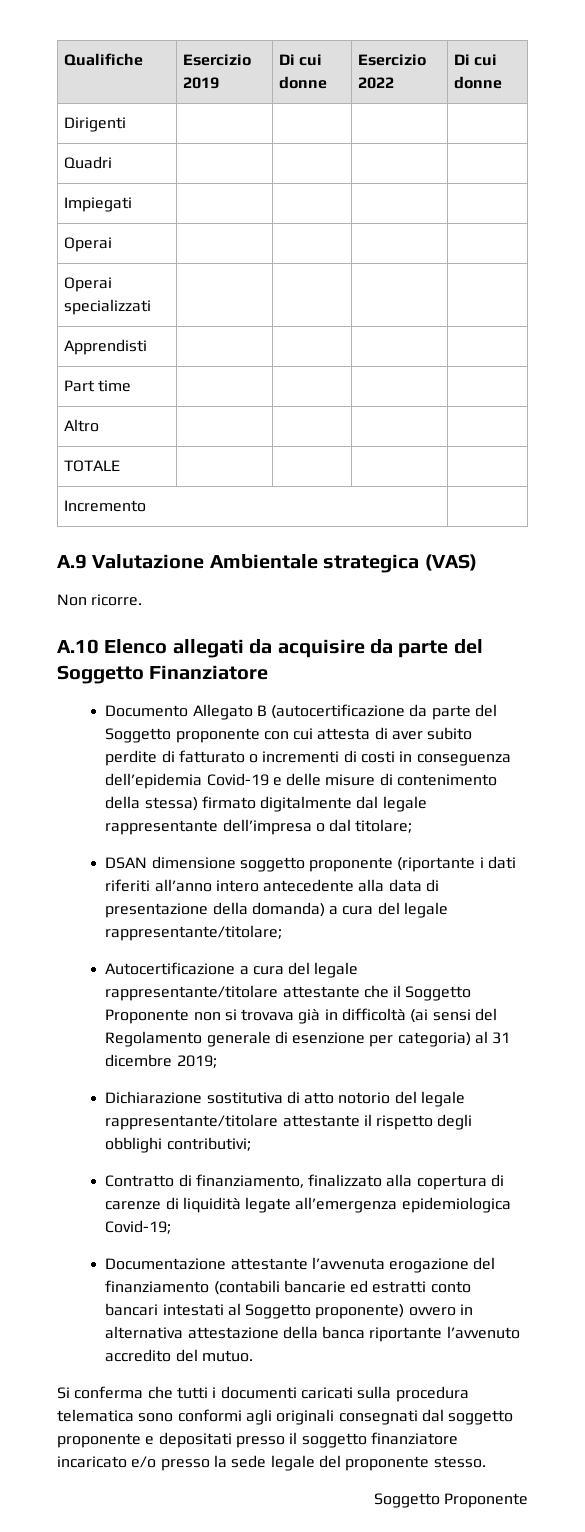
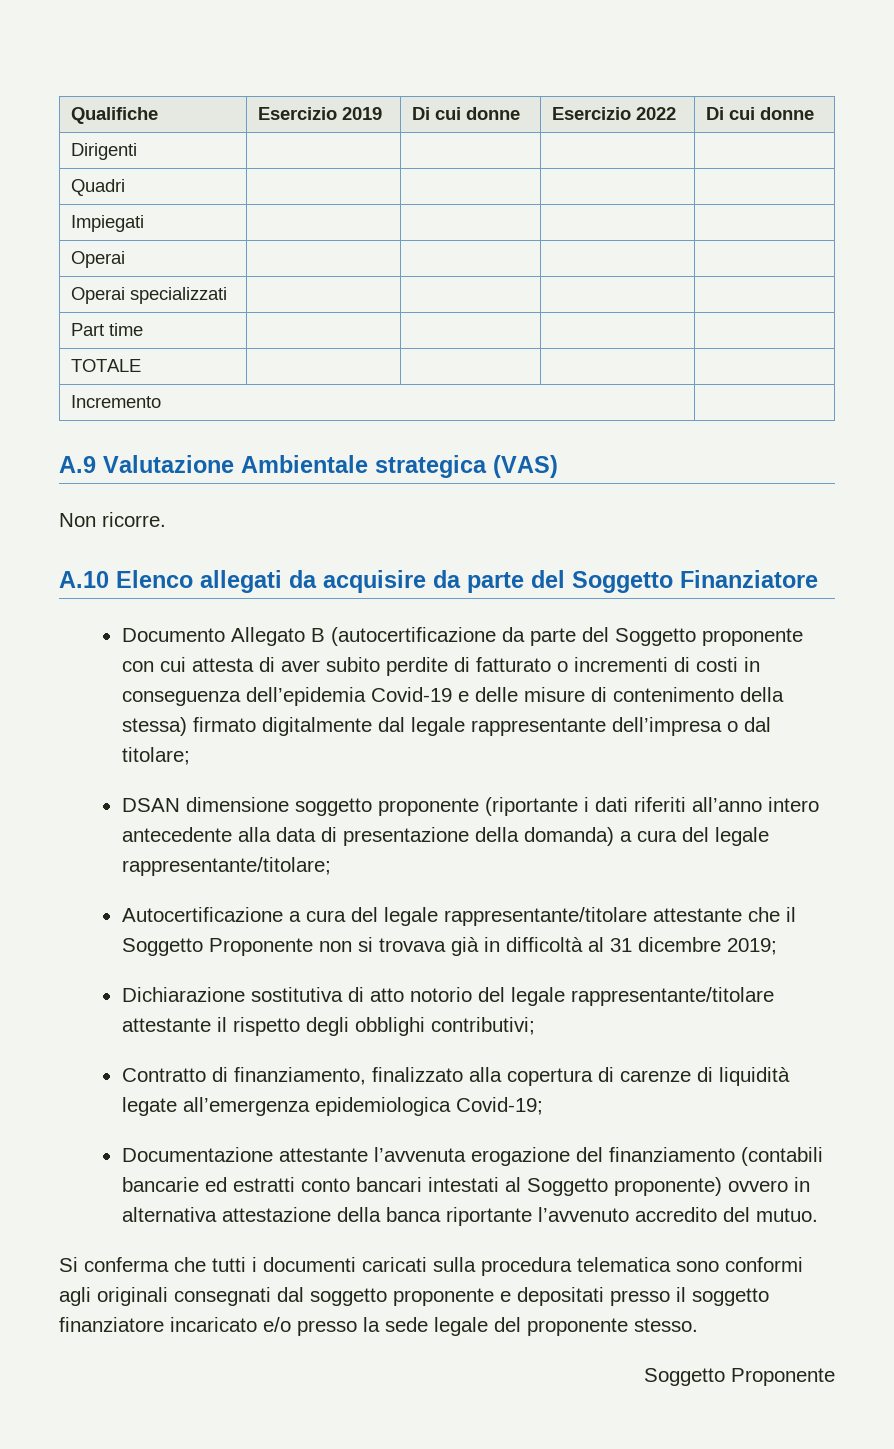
[63,339,147,355] // Apprendisti | | | | -> (227, 295) none
[63,419,99,432] // Altro | | | | -> (143, 329) none
[410,1008,498,1023] [105,1031,471,1047] (ai sensi del Regolamento generale di esenzione per categoria) -> (583, 944) none

